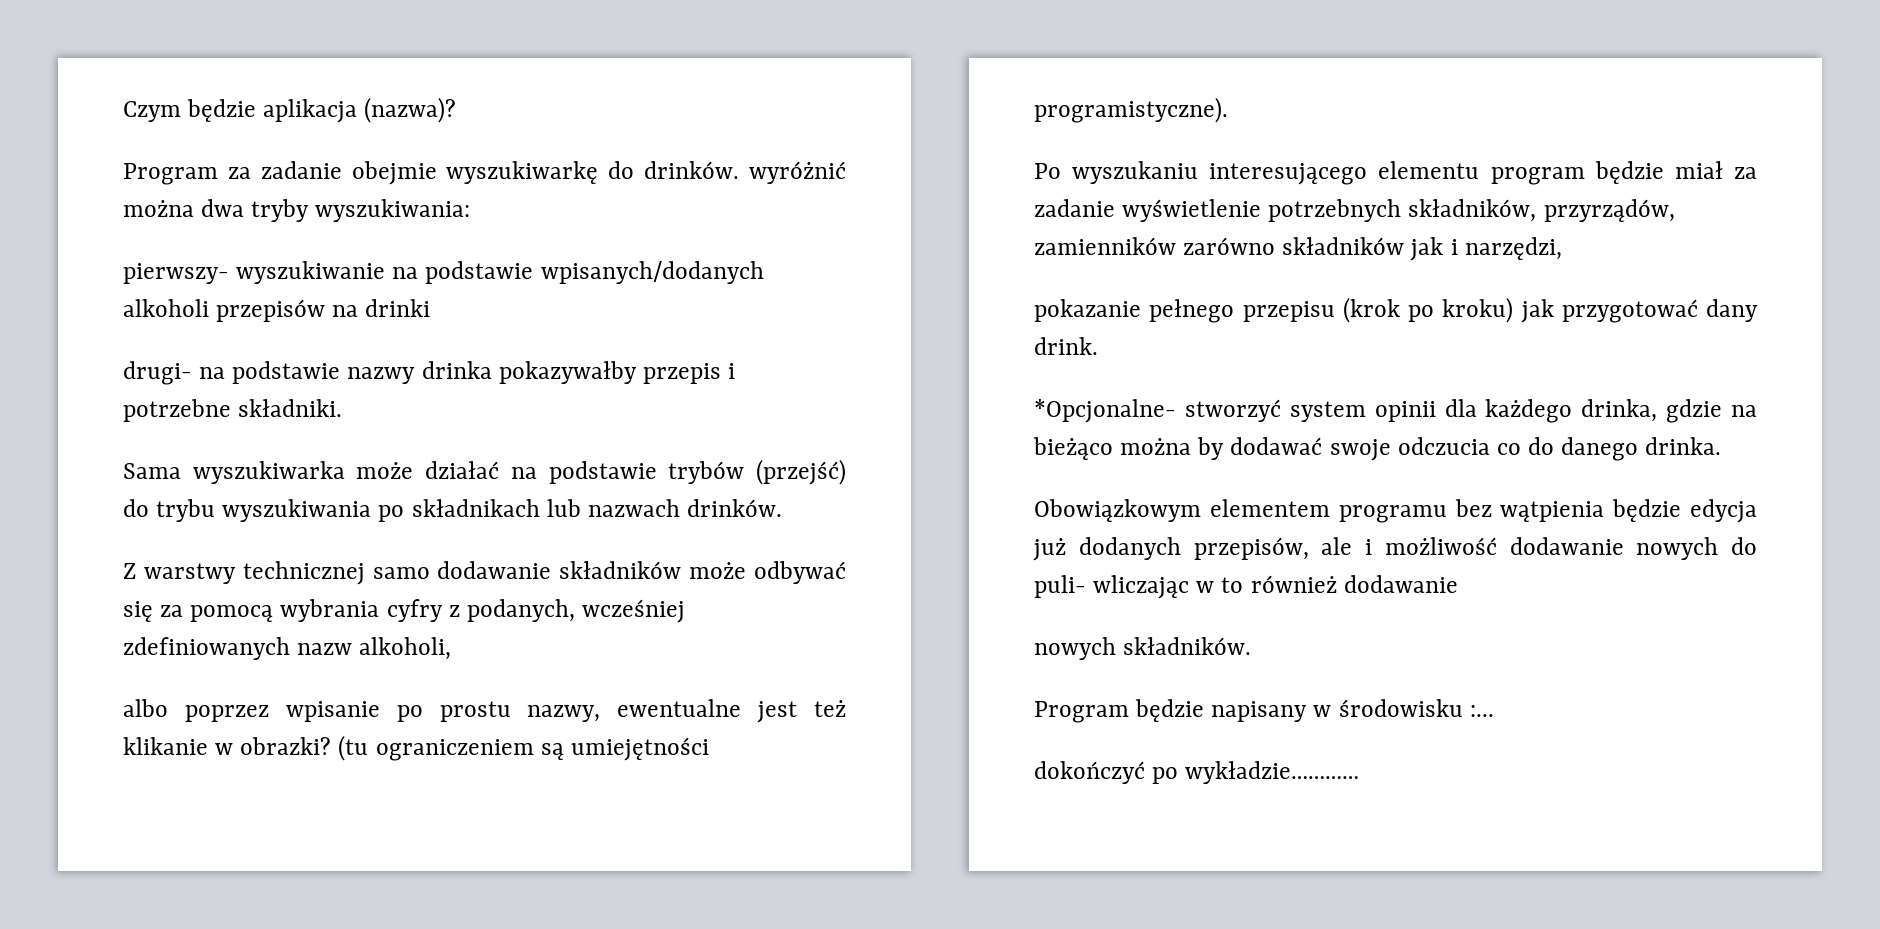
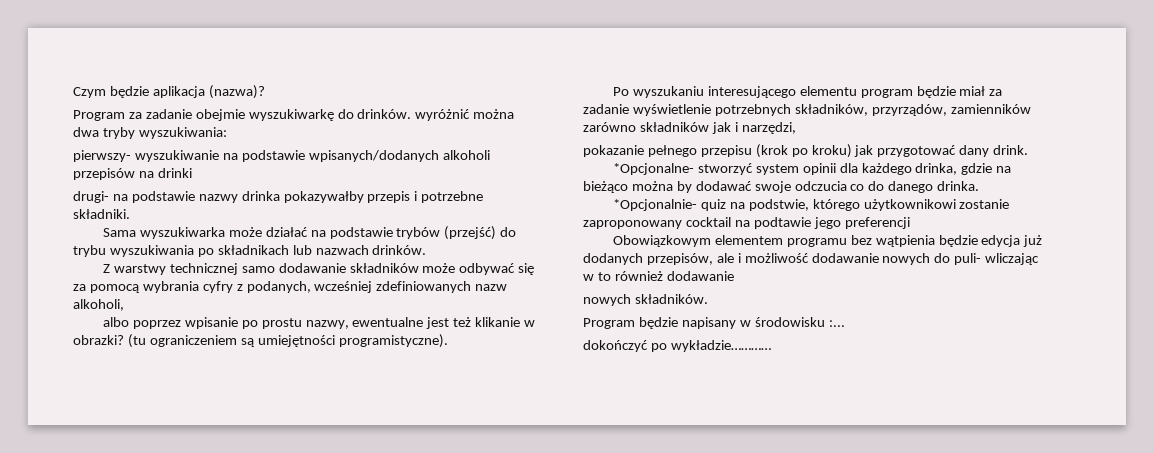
(1722, 446) none -> [612,199,1010,211] [583,217,910,229] // *Opcjonalnie- quiz na podstwie, którego użytkownikowi zostanie zaproponowany cocktail na podtawie jego preferencji

